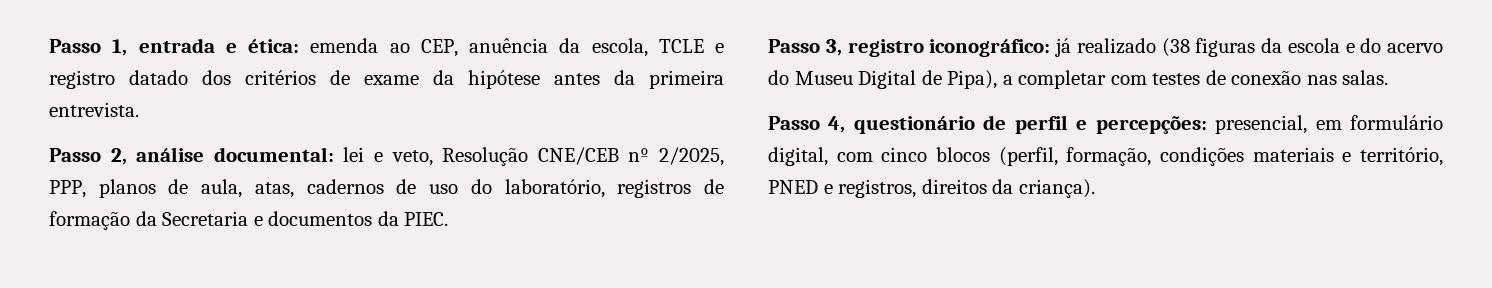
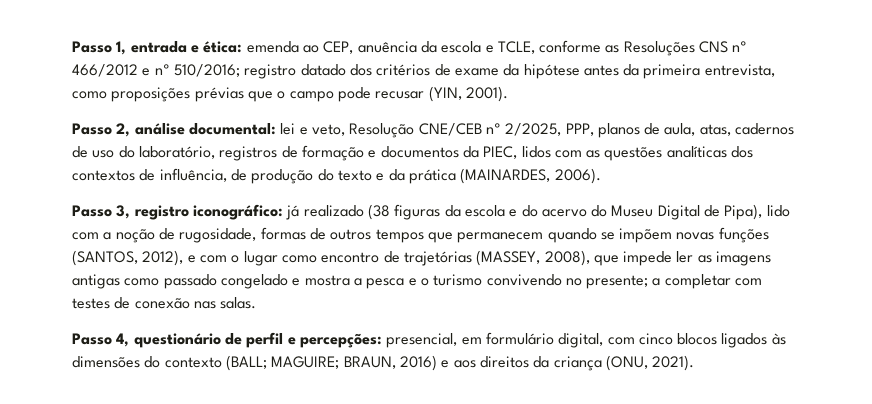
[591,38,724,57] escola, TCLE e -> [441,40,748,56] [72,64,240,77] escola e TCLE, conforme as Resoluções CNS nº 466/2012 e nº 510/2016;
[49,102,139,117] entrevista. -> [704,64,775,77] [72,86,508,102] entrevista, como proposições prévias que o campo pode recusar (YIN, 2001).
[135,211,249,226] da Secretaria -> (364, 153) none
[404,212,449,226] PIEC. -> [483,146,754,161] [72,168,601,184] PIEC, lidos com as questões analíticas dos contextos de influência, de produção do texto e da prática (MAINARDES, 2006).
(998, 79) none -> [766,205,790,217] [72,227,769,243] [72,250,772,266] [72,274,649,289] lido com a noção de rugosidade, formas de outros tempos que permanecem quando se impõem novas funções (SANTOS, 2012), e com o lugar como encontro de trajetórias (MASSEY, 2008), que impede ler as imagens antigas como passado congelado e mostra a pesca e o turismo convivendo no presente;
[998,147,1443,166] [768,179,1095,198] (perfil, formação, condições materiais e território, PNED e registros, direitos da criança). -> [721,333,786,348] [72,355,695,371] ligados às dimensões do contexto (BALL; MAGUIRE; BRAUN, 2016) e aos direitos da criança (ONU, 2021).

